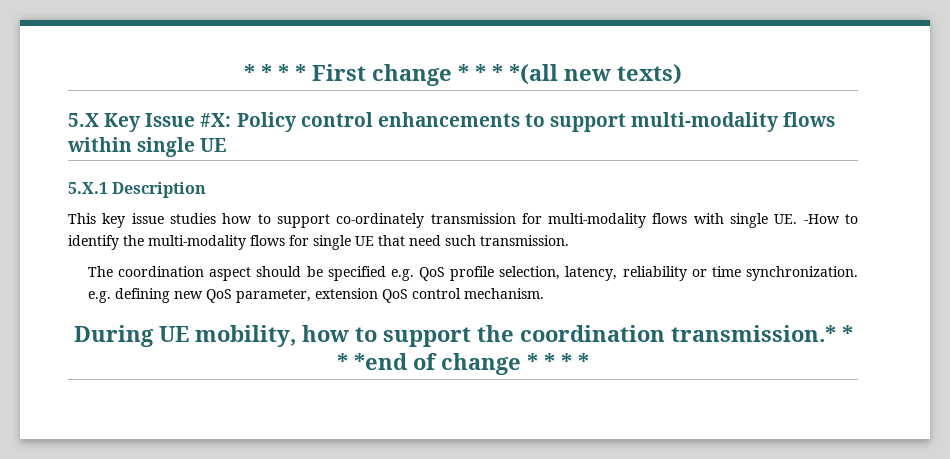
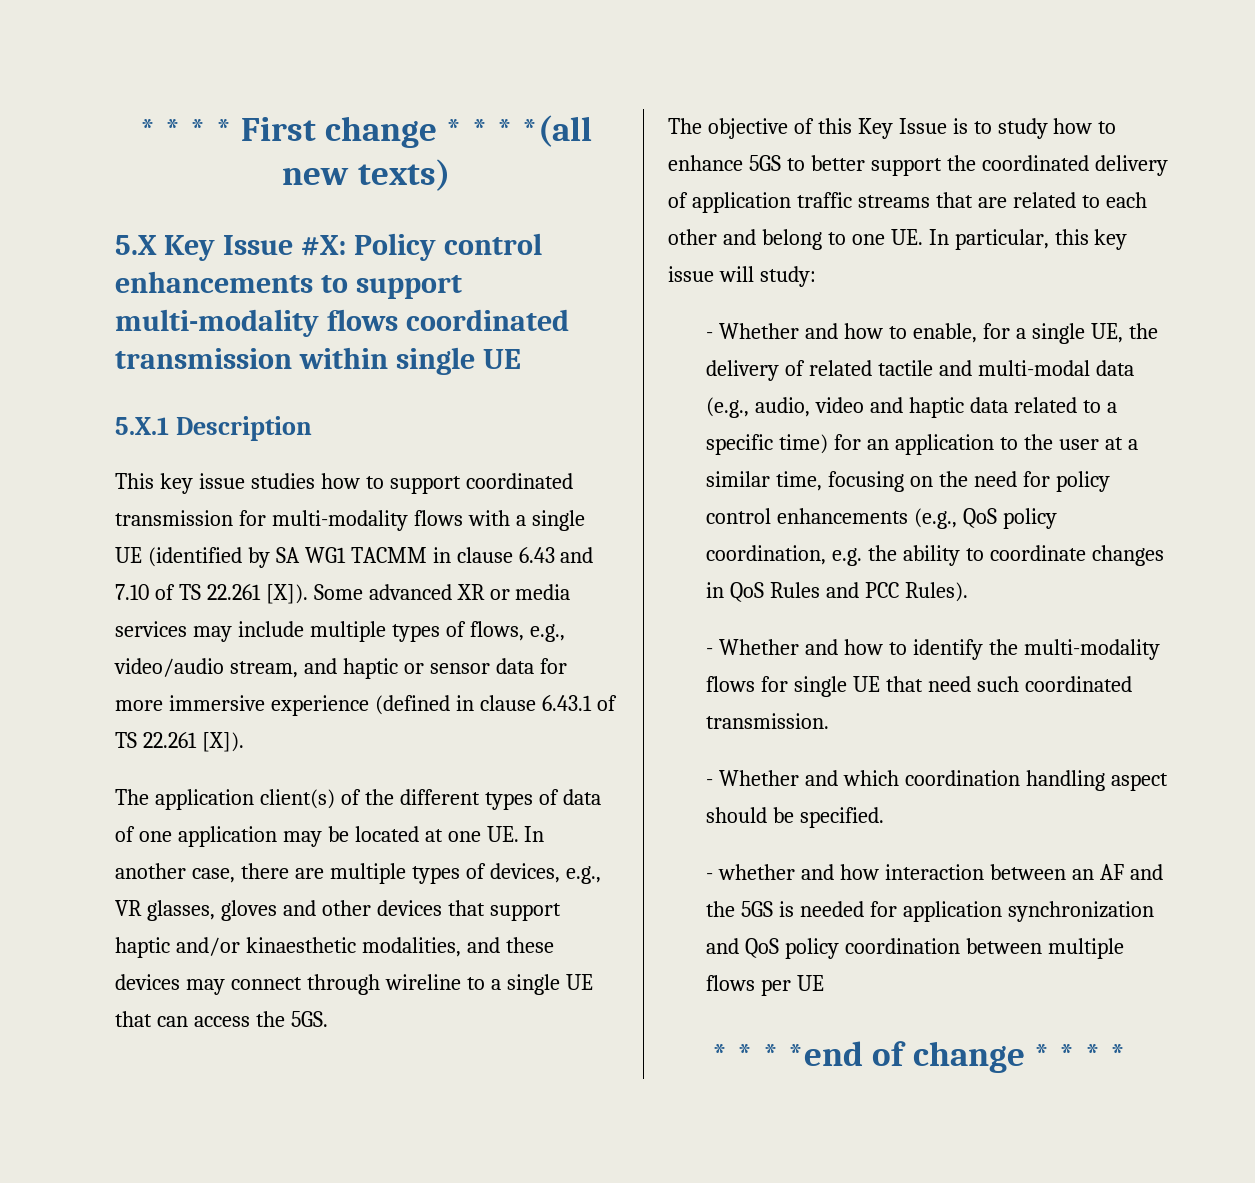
(836, 119) none -> [405,309,569,331] [115,348,292,369] coordinated transmission
[336,213,425,228] co-ordinately -> [465,473,573,489] coordinated
[730,213,840,228] single UE. -How -> [515,510,585,531] [115,547,594,568] [115,584,571,604] [115,621,565,642] [114,658,567,679] [115,695,617,716] [115,732,244,752] [115,789,601,810] [115,826,545,847] [115,863,601,884] [115,900,561,921] [115,937,554,958] [115,974,593,995] [115,1011,328,1027] [668,118,1117,139] [668,155,1168,176] [668,192,1147,213] [668,229,1128,250] [668,266,816,287] [706,323,1158,344] [706,360,1134,381] [706,397,1117,418] [706,434,1138,455] [706,471,1110,492] [706,508,1057,529] [706,545,1164,566] [706,582,968,602] [706,639,883,655] a single UE (identified by SA WG1 TACMM in clause 6.43 and 7.10 of TS 22.261 [X]). Some advanced XR or media services may include multiple types of flows, e.g., video/audio stream, and haptic or sensor data for more immersive experience (defined in clause 6.43.1 of TS 22.261 [X]). // The application client(s) of the different types of data of one application may be located at one UE. In another case, there are multiple types of devices, e.g., VR glasses, gloves and other devices that support haptic and/or kinaesthetic modalities, and these devices may connect through wireline to a single UE that can access the 5GS. // The objective of this Key Issue is to study how to enhance 5GS to better support the coordinated delivery of application traffic streams that are related to each other and belong to one UE. In particular, this key issue will study: // - Whether and how to enable, for a single UE, the delivery of related tactile and multi-modal data (e.g., audio, video and haptic data related to a specific time) for an application to the user at a similar time, focusing on the need for policy control enhancements (e.g., QoS policy coordination, e.g. the ability to coordinate changes in QoS Rules and PCC Rules). // - Whether and how
(476, 240) none -> [1024,676,1132,692] coordinated
[87,266,858,281] [87,288,544,303] [73,325,836,347] The coordination aspect should be specified e.g. QoS profile selection, latency, reliability or time synchronization. e.g. defining new QoS parameter, extension QoS control mechanism. // During UE mobility, how to support the coordination transmission.* -> [706,770,1168,791] [706,807,885,828] [706,864,1163,880] [706,901,1154,922] [706,938,1124,959] [706,975,825,996] [712,1044,729,1066] - Whether and which coordination handling aspect should be specified. // - whether and how interaction between an AF and the 5GS is needed for application synchronization and QoS policy coordination between multiple flows per UE // *

